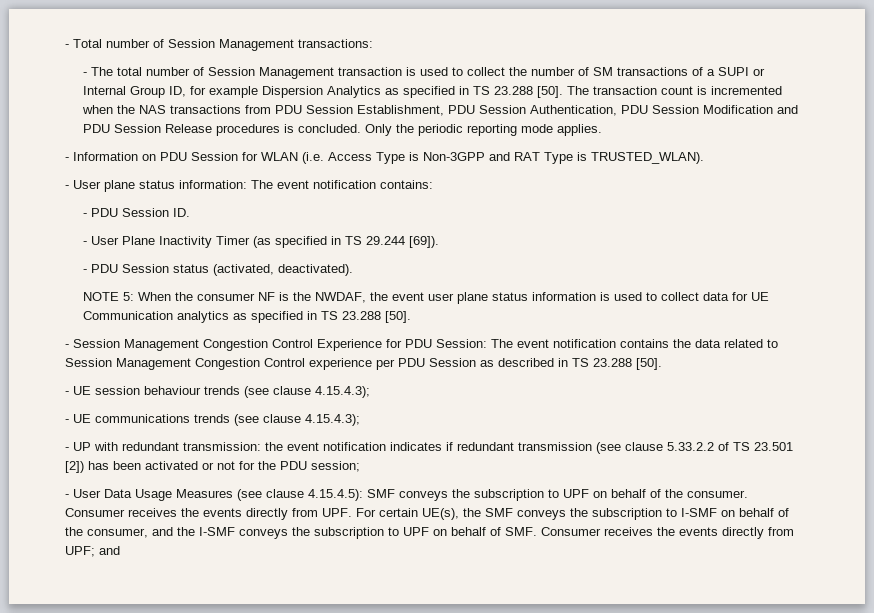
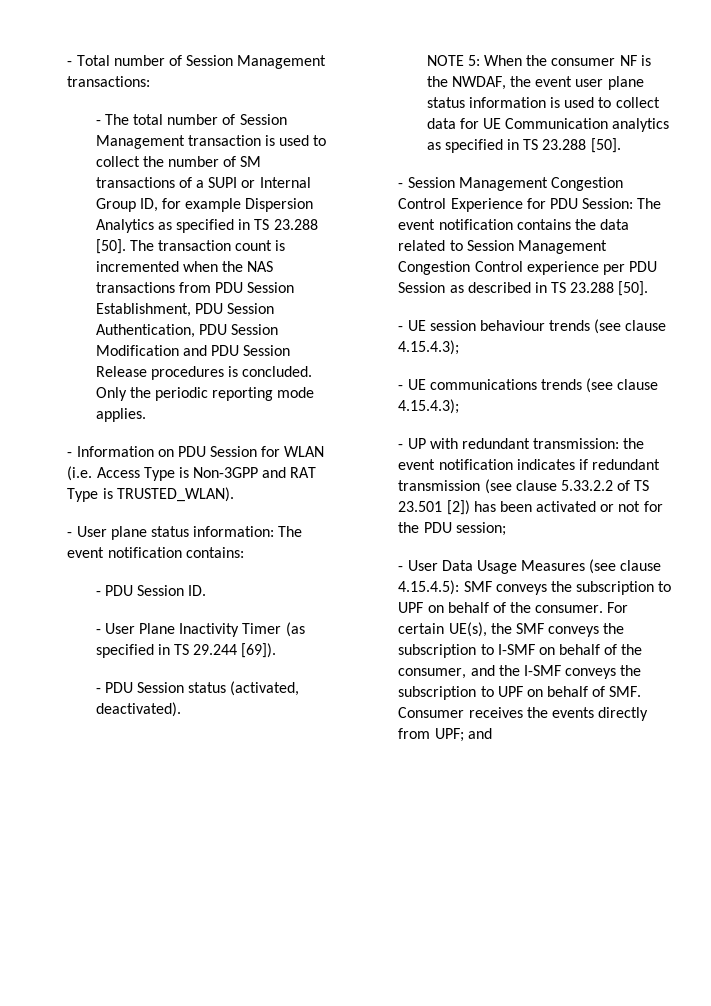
[64,508,352,520] Consumer receives the events directly from UPF. -> (604, 609) none

